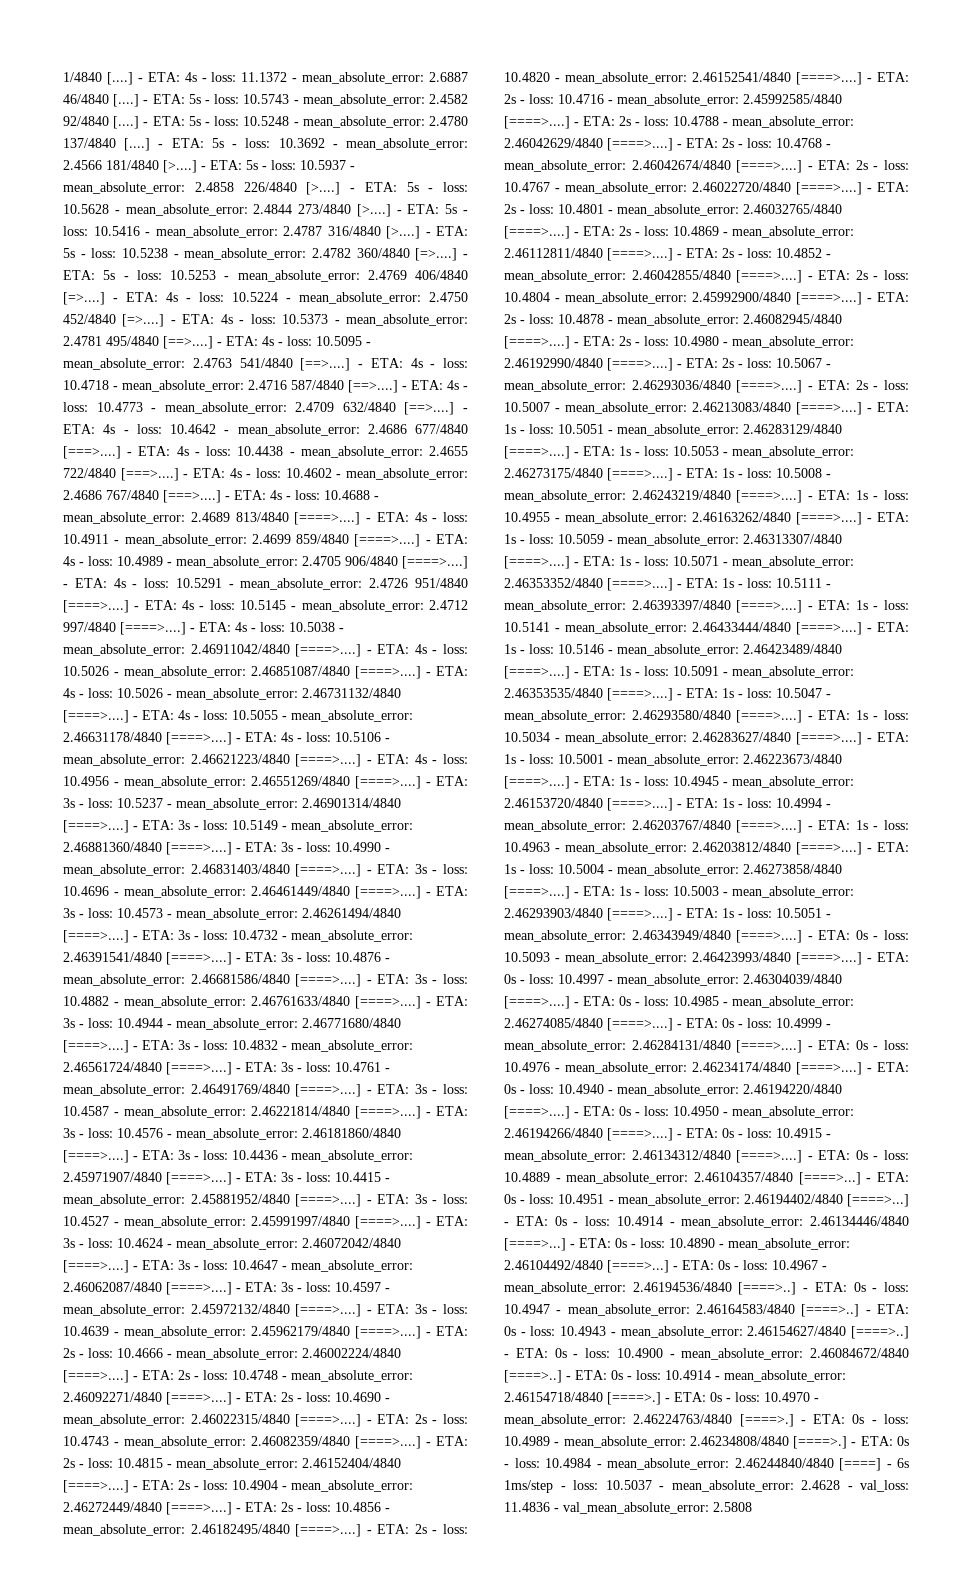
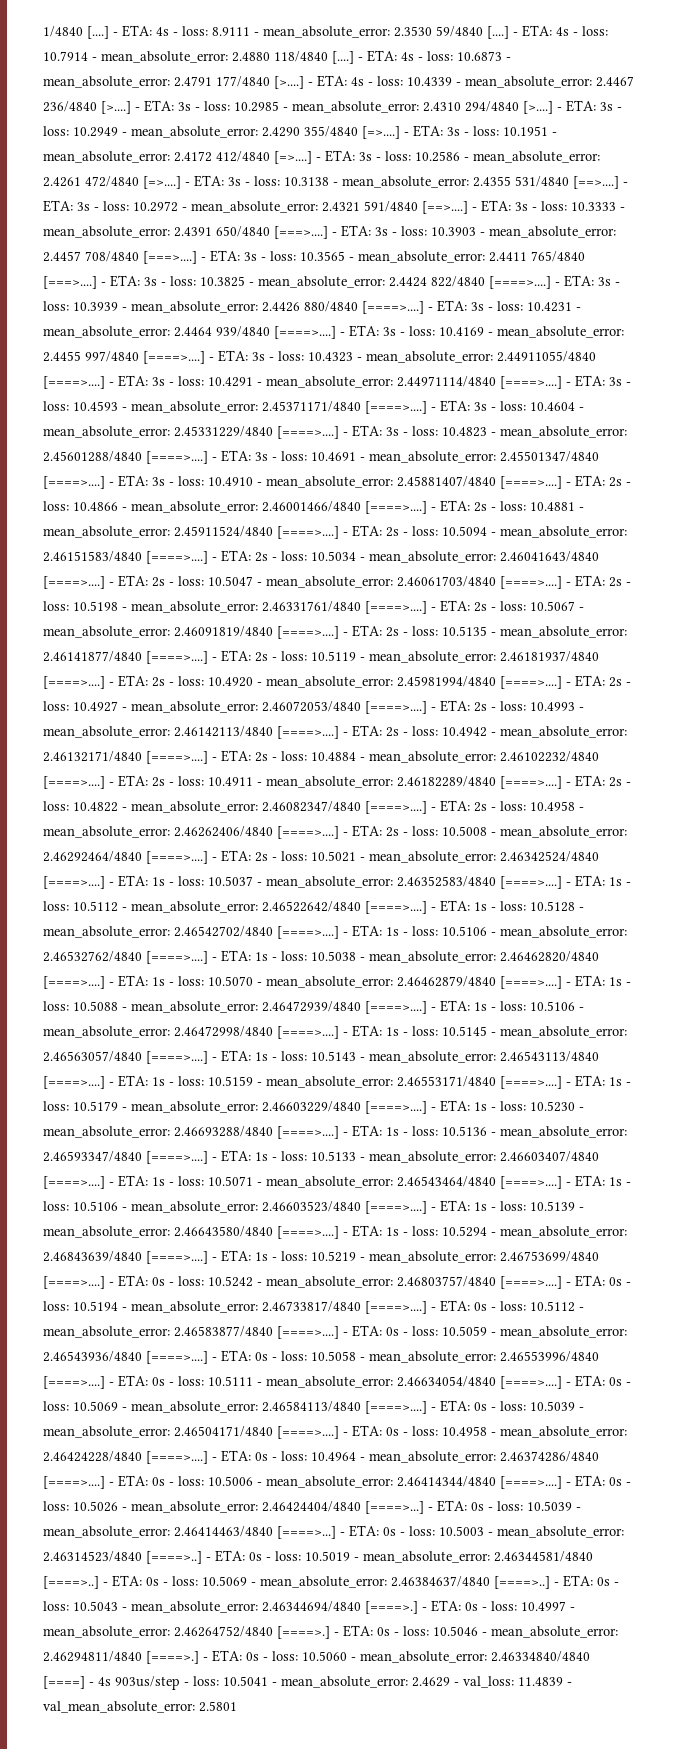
[241,72,468,84] [63,94,468,107] [63,116,468,129] [63,138,469,151] [63,160,355,173] [63,182,468,195] [63,204,468,217] [63,226,468,239] [63,248,469,261] [63,270,468,282] [63,292,468,305] [63,314,469,327] [63,336,371,349] [63,358,468,371] [63,380,468,393] [63,402,468,415] [63,424,468,436] [63,446,469,459] [63,468,468,481] [63,490,379,503] [63,512,468,525] [63,534,468,547] [63,556,468,569] [63,578,468,590] [63,600,469,613] [63,622,344,635] [63,644,468,657] [63,666,468,679] [63,688,401,700] [63,710,413,723] [63,732,390,745] [63,754,468,767] [63,776,468,789] [63,798,401,810] [63,820,413,833] [63,842,390,855] [63,864,468,877] [63,886,468,899] [63,908,401,920] [63,930,413,943] [63,952,390,965] [63,974,468,987] [63,996,468,1009] [63,1018,401,1030] [63,1040,413,1053] [63,1062,390,1075] [63,1084,468,1097] [63,1106,468,1119] [63,1128,401,1140] [63,1150,413,1163] [63,1172,390,1185] [63,1194,468,1207] [63,1216,468,1229] [63,1238,401,1250] [63,1260,413,1273] [63,1282,390,1295] [63,1304,468,1317] [63,1326,468,1339] [63,1348,401,1360] [63,1370,413,1383] [63,1392,390,1405] [63,1414,468,1427] [63,1436,468,1449] [63,1458,401,1470] [63,1480,413,1493] [63,1502,390,1515] [63,1524,468,1537] [504,72,909,85] [504,94,842,106] [504,116,854,129] [504,138,831,151] [504,160,909,173] [504,182,909,195] [504,204,842,216] [504,226,854,239] [504,248,831,261] [504,270,909,283] [504,292,909,305] [504,314,842,326] [504,336,854,349] [504,358,603,368] 11.1372 - mean_absolute_error: 2.6887 46/4840 [....] - ETA: 5s - loss: 10.5743 - mean_absolute_error: 2.4582 92/4840 [....] - ETA: 5s - loss: 10.5248 - mean_absolute_error: 2.4780 137/4840 [....] - ETA: 5s - loss: 10.3692 - mean_absolute_error: 2.4566 181/4840 [>....] - ETA: 5s - loss: 10.5937 - mean_absolute_error: 2.4858 226/4840 [>....] - ETA: 5s - loss: 10.5628 - mean_absolute_error: 2.4844 273/4840 [>....] - ETA: 5s - loss: 10.5416 - mean_absolute_error: 2.4787 316/4840 [>....] - ETA: 5s - loss: 10.5238 - mean_absolute_error: 2.4782 360/4840 [=>....] - ETA: 5s - loss: 10.5253 - mean_absolute_error: 2.4769 406/4840 [=>....] - ETA: 4s - loss: 10.5224 - mean_absolute_error: 2.4750 452/4840 [=>....] - ETA: 4s - loss: 10.5373 - mean_absolute_error: 2.4781 495/4840 [==>....] - ETA: 4s - loss: 10.5095 - mean_absolute_error: 2.4763 541/4840 [==>....] - ETA: 4s - loss: 10.4718 - mean_absolute_error: 2.4716 587/4840 [==>....] - ETA: 4s - loss: 10.4773 - mean_absolute_error: 2.4709 632/4840 [==>....] - ETA: 4s - loss: 10.4642 - mean_absolute_error: 2.4686 677/4840 [===>....] - ETA: 4s - loss: 10.4438 - mean_absolute_error: 2.4655 722/4840 [===>....] - ETA: 4s - loss: 10.4602 - mean_absolute_error: 2.4686 767/4840 [===>....] - ETA: 4s - loss: 10.4688 - mean_absolute_error: 2.4689 813/4840 [====>....] - ETA: 4s - loss: 10.4911 - mean_absolute_error: 2.4699 859/4840 [====>....] - ETA: 4s - loss: 10.4989 - mean_absolute_error: 2.4705 906/4840 [====>....] - ETA: 4s - loss: 10.5291 - mean_absolute_error: 2.4726 951/4840 [====>....] - ETA: 4s - loss: 10.5145 - mean_absolute_error: 2.4712 997/4840 [====>....] - ETA: 4s - loss: 10.5038 - mean_absolute_error: 2.46911042/4840 [====>....] - ETA: 4s - loss: 10.5026 - mean_absolute_error: 2.46851087/4840 [====>....] - ETA: 4s - loss: 10.5026 - mean_absolute_error: 2.46731132/4840 [====>....] - ETA: 4s - loss: 10.5055 - mean_absolute_error: 2.46631178/4840 [====>....] - ETA: 4s - loss: 10.5106 - mean_absolute_error: 2.46621223/4840 [====>....] - ETA: 4s - loss: 10.4956 - mean_absolute_error: 2.46551269/4840 [====>....] - ETA: 3s - loss: 10.5237 - mean_absolute_error: 2.46901314/4840 [====>....] - ETA: 3s - loss: 10.5149 - mean_absolute_error: 2.46881360/4840 [====>....] - ETA: 3s - loss: 10.4990 - mean_absolute_error: 2.46831403/4840 [====>....] - ETA: 3s - loss: 10.4696 - mean_absolute_error: 2.46461449/4840 [====>....] - ETA: 3s - loss: 10.4573 - mean_absolute_error: 2.46261494/4840 [====>....] - ETA: 3s - loss: 10.4732 - mean_absolute_error: 2.46391541/4840 [====>....] - ETA: 3s - loss: 10.4876 - mean_absolute_error: 2.46681586/4840 [====>....] - ETA: 3s - loss: 10.4882 - mean_absolute_error: 2.46761633/4840 [====>....] - ETA: 3s - loss: 10.4944 - mean_absolute_error: 2.46771680/4840 [====>....] - ETA: 3s - loss: 10.4832 - mean_absolute_error: 2.46561724/4840 [====>....] - ETA: 3s - loss: 10.4761 - mean_absolute_error: 2.46491769/4840 [====>....] - ETA: 3s - loss: 10.4587 - mean_absolute_error: 2.46221814/4840 [====>....] - ETA: 3s - loss: 10.4576 - mean_absolute_error: 2.46181860/4840 [====>....] - ETA: 3s - loss: 10.4436 - mean_absolute_error: 2.45971907/4840 [====>....] - ETA: 3s - loss: 10.4415 - mean_absolute_error: 2.45881952/4840 [====>....] - ETA: 3s - loss: 10.4527 - mean_absolute_error: 2.45991997/4840 [====>....] - ETA: 3s - loss: 10.4624 - mean_absolute_error: 2.46072042/4840 [====>....] - ETA: 3s - loss: 10.4647 - mean_absolute_error: 2.46062087/4840 [====>....] - ETA: 3s - loss: 10.4597 - mean_absolute_error: 2.45972132/4840 [====>....] - ETA: 3s - loss: 10.4639 - mean_absolute_error: 2.45962179/4840 [====>....] - ETA: 2s - loss: 10.4666 - mean_absolute_error: 2.46002224/4840 [====>....] - ETA: 2s - loss: 10.4748 - mean_absolute_error: 2.46092271/4840 [====>....] - ETA: 2s - loss: 10.4690 - mean_absolute_error: 2.46022315/4840 [====>....] - ETA: 2s - loss: 10.4743 - mean_absolute_error: 2.46082359/4840 [====>....] - ETA: 2s - loss: 10.4815 - mean_absolute_error: 2.46152404/4840 [====>....] - ETA: 2s - loss: 10.4904 - mean_absolute_error: 2.46272449/4840 [====>....] - ETA: 2s - loss: 10.4856 - mean_absolute_error: 2.46182495/4840 [====>....] - ETA: 2s - loss: 10.4820 - mean_absolute_error: 2.46152541/4840 [====>....] - ETA: 2s - loss: 10.4716 - mean_absolute_error: 2.45992585/4840 [====>....] - ETA: 2s - loss: 10.4788 - mean_absolute_error: 2.46042629/4840 [====>....] - ETA: 2s - loss: 10.4768 - mean_absolute_error: 2.46042674/4840 [====>....] - ETA: 2s - loss: 10.4767 - mean_absolute_error: 2.46022720/4840 [====>....] - ETA: 2s - loss: 10.4801 - mean_absolute_error: 2.46032765/4840 [====>....] - ETA: 2s - loss: 10.4869 - mean_absolute_error: 2.46112811/4840 [====>....] - ETA: 2s - loss: 10.4852 - mean_absolute_error: 2.46042855/4840 [====>....] - ETA: 2s - loss: 10.4804 - mean_absolute_error: 2.45992900/4840 [====>....] - ETA: 2s - loss: 10.4878 - mean_absolute_error: 2.46082945/4840 [====>....] - ETA: 2s - loss: 10.4980 - mean_absolute_error: 2.46192990/4840 -> [212,25,608,39] [43,50,511,64] [43,75,634,89] [43,100,622,114] [43,125,557,139] [43,150,600,164] [43,175,628,189] [43,200,625,214] [43,225,616,239] [43,250,585,264] [43,275,620,289] [43,300,581,314] [43,325,624,339] [43,350,596,364] [43,375,631,389] [43,400,584,414] [43,425,627,439] [43,450,599,464] [43,475,631,489] [43,500,584,514] [43,525,627,539] [43,550,599,564] [43,575,631,589] [43,601,361,613] 8.9111 - mean_absolute_error: 2.3530 59/4840 [....] - ETA: 4s - loss: 10.7914 - mean_absolute_error: 2.4880 118/4840 [....] - ETA: 4s - loss: 10.6873 - mean_absolute_error: 2.4791 177/4840 [>....] - ETA: 4s - loss: 10.4339 - mean_absolute_error: 2.4467 236/4840 [>....] - ETA: 3s - loss: 10.2985 - mean_absolute_error: 2.4310 294/4840 [>....] - ETA: 3s - loss: 10.2949 - mean_absolute_error: 2.4290 355/4840 [=>....] - ETA: 3s - loss: 10.1951 - mean_absolute_error: 2.4172 412/4840 [=>....] - ETA: 3s - loss: 10.2586 - mean_absolute_error: 2.4261 472/4840 [=>....] - ETA: 3s - loss: 10.3138 - mean_absolute_error: 2.4355 531/4840 [==>....] - ETA: 3s - loss: 10.2972 - mean_absolute_error: 2.4321 591/4840 [==>....] - ETA: 3s - loss: 10.3333 - mean_absolute_error: 2.4391 650/4840 [===>....] - ETA: 3s - loss: 10.3903 - mean_absolute_error: 2.4457 708/4840 [===>....] - ETA: 3s - loss: 10.3565 - mean_absolute_error: 2.4411 765/4840 [===>....] - ETA: 3s - loss: 10.3825 - mean_absolute_error: 2.4424 822/4840 [====>....] - ETA: 3s - loss: 10.3939 - mean_absolute_error: 2.4426 880/4840 [====>....] - ETA: 3s - loss: 10.4231 - mean_absolute_error: 2.4464 939/4840 [====>....] - ETA: 3s - loss: 10.4169 - mean_absolute_error: 2.4455 997/4840 [====>....] - ETA: 3s - loss: 10.4323 - mean_absolute_error: 2.44911055/4840 [====>....] - ETA: 3s - loss: 10.4291 - mean_absolute_error: 2.44971114/4840 [====>....] - ETA: 3s - loss: 10.4593 - mean_absolute_error: 2.45371171/4840 [====>....] - ETA: 3s - loss: 10.4604 - mean_absolute_error: 2.45331229/4840 [====>....] - ETA: 3s - loss: 10.4823 - mean_absolute_error: 2.45601288/4840 [====>....] - ETA: 3s - loss: 10.4691 - mean_absolute_error: 2.45501347/4840 [====>....] - ETA: 3s - loss: 10.4910 - mean_absolute_error: 2.45881407/4840 [====>....] - ETA: 2s - loss: 10.4866 - mean_absolute_error: 2.46001466/4840 [====>....] - ETA: 2s - loss: 10.4881 - mean_absolute_error: 2.45911524/4840 [====>....] - ETA: 2s - loss: 10.5094 - mean_absolute_error: 2.46151583/4840 [====>....] - ETA: 2s - loss: 10.5034 - mean_absolute_error: 2.46041643/4840 [====>....] - ETA: 2s - loss: 10.5047 - mean_absolute_error: 2.46061703/4840 [====>....] - ETA: 2s - loss: 10.5198 - mean_absolute_error: 2.46331761/4840
[631,380,909,393] [504,402,909,415] [504,424,842,436] [504,446,854,459] [504,468,831,481] [504,490,909,503] [504,512,909,525] [504,534,842,546] 2.46293036/4840 [====>....] - ETA: 2s - loss: 10.5007 - mean_absolute_error: 2.46213083/4840 [====>....] - ETA: 1s - loss: 10.5051 - mean_absolute_error: 2.46283129/4840 [====>....] - ETA: 1s - loss: 10.5053 - mean_absolute_error: 2.46273175/4840 [====>....] - ETA: 1s - loss: 10.5008 - mean_absolute_error: 2.46243219/4840 [====>....] - ETA: 1s - loss: 10.4955 - mean_absolute_error: 2.46163262/4840 [====>....] - ETA: 1s - loss: 10.5059 - mean_absolute_error: 2.46313307/4840 -> [174,625,627,639] [43,650,599,664] [43,675,631,689] [43,700,584,714] [43,725,627,739] [43,750,599,764] [43,775,631,789] [43,800,584,814] [43,825,627,839] [43,850,599,864] [43,875,631,889] [43,900,584,914] [43,925,627,939] [43,950,599,964] [43,975,631,989] [43,1000,584,1014] [43,1025,627,1039] [43,1050,599,1064] [43,1075,631,1089] [43,1100,584,1114] [43,1125,627,1139] [43,1150,599,1164] 2.46091819/4840 [====>....] - ETA: 2s - loss: 10.5135 - mean_absolute_error: 2.46141877/4840 [====>....] - ETA: 2s - loss: 10.5119 - mean_absolute_error: 2.46181937/4840 [====>....] - ETA: 2s - loss: 10.4920 - mean_absolute_error: 2.45981994/4840 [====>....] - ETA: 2s - loss: 10.4927 - mean_absolute_error: 2.46072053/4840 [====>....] - ETA: 2s - loss: 10.4993 - mean_absolute_error: 2.46142113/4840 [====>....] - ETA: 2s - loss: 10.4942 - mean_absolute_error: 2.46132171/4840 [====>....] - ETA: 2s - loss: 10.4884 - mean_absolute_error: 2.46102232/4840 [====>....] - ETA: 2s - loss: 10.4911 - mean_absolute_error: 2.46182289/4840 [====>....] - ETA: 2s - loss: 10.4822 - mean_absolute_error: 2.46082347/4840 [====>....] - ETA: 2s - loss: 10.4958 - mean_absolute_error: 2.46262406/4840 [====>....] - ETA: 2s - loss: 10.5008 - mean_absolute_error: 2.46292464/4840 [====>....] - ETA: 2s - loss: 10.5021 - mean_absolute_error: 2.46342524/4840 [====>....] - ETA: 1s - loss: 10.5037 - mean_absolute_error: 2.46352583/4840 [====>....] - ETA: 1s - loss: 10.5112 - mean_absolute_error: 2.46522642/4840 [====>....] - ETA: 1s - loss: 10.5128 - mean_absolute_error: 2.46542702/4840 [====>....] - ETA: 1s - loss: 10.5106 - mean_absolute_error: 2.46532762/4840 [====>....] - ETA: 1s - loss: 10.5038 - mean_absolute_error: 2.46462820/4840 [====>....] - ETA: 1s - loss: 10.5070 - mean_absolute_error: 2.46462879/4840 [====>....] - ETA: 1s - loss: 10.5088 - mean_absolute_error: 2.46472939/4840 [====>....] - ETA: 1s - loss: 10.5106 - mean_absolute_error: 2.46472998/4840 [====>....] - ETA: 1s - loss: 10.5145 - mean_absolute_error: 2.46563057/4840 [====>....] - ETA: 1s - loss: 10.5143 - mean_absolute_error: 2.46543113/4840 [====>....] - ETA: 1s - loss: 10.5159 - mean_absolute_error: 2.46553171/4840 [====>....] - ETA: 1s - loss: 10.5179 - mean_absolute_error: 2.46603229/4840 [====>....] - ETA: 1s - loss: 10.5230 - mean_absolute_error: 2.46693288/4840 [====>....] - ETA: 1s - loss: 10.5136 - mean_absolute_error: 2.46593347/4840 [====>....] - ETA: 1s - loss: 10.5133 - mean_absolute_error: 2.46603407/4840
[504,578,831,591] [504,600,909,613] [504,622,909,635] [504,644,842,656] [504,666,854,679] [504,688,831,701] [504,710,909,723] [504,732,909,745] [504,754,842,766] [504,776,854,789] [504,798,831,811] [504,820,909,833] [504,842,909,855] [504,864,842,876] [504,886,854,899] [504,908,831,921] [504,930,909,943] [504,952,909,965] [504,974,842,986] [504,996,854,1009] [504,1018,831,1031] [504,1040,909,1053] [504,1062,909,1075] [504,1084,842,1096] [504,1106,854,1119] [504,1128,831,1141] [504,1150,909,1163] [504,1172,909,1185] [504,1194,909,1207] [504,1216,909,1228] [504,1238,850,1251] [504,1260,827,1273] [504,1282,909,1295] [504,1304,909,1317] [504,1326,909,1339] [504,1348,909,1360] [504,1370,846,1383] [504,1392,819,1405] [504,1414,909,1427] [504,1436,909,1449] [504,1458,909,1471] [504,1480,840,1493] 2.46353352/4840 [====>....] - ETA: 1s - loss: 10.5111 - mean_absolute_error: 2.46393397/4840 [====>....] - ETA: 1s - loss: 10.5141 - mean_absolute_error: 2.46433444/4840 [====>....] - ETA: 1s - loss: 10.5146 - mean_absolute_error: 2.46423489/4840 [====>....] - ETA: 1s - loss: 10.5091 - mean_absolute_error: 2.46353535/4840 [====>....] - ETA: 1s - loss: 10.5047 - mean_absolute_error: 2.46293580/4840 [====>....] - ETA: 1s - loss: 10.5034 - mean_absolute_error: 2.46283627/4840 [====>....] - ETA: 1s - loss: 10.5001 - mean_absolute_error: 2.46223673/4840 [====>....] - ETA: 1s - loss: 10.4945 - mean_absolute_error: 2.46153720/4840 [====>....] - ETA: 1s - loss: 10.4994 - mean_absolute_error: 2.46203767/4840 [====>....] - ETA: 1s - loss: 10.4963 - mean_absolute_error: 2.46203812/4840 [====>....] - ETA: 1s - loss: 10.5004 - mean_absolute_error: 2.46273858/4840 [====>....] - ETA: 1s - loss: 10.5003 - mean_absolute_error: 2.46293903/4840 [====>....] - ETA: 1s - loss: 10.5051 - mean_absolute_error: 2.46343949/4840 [====>....] - ETA: 0s - loss: 10.5093 - mean_absolute_error: 2.46423993/4840 [====>....] - ETA: 0s - loss: 10.4997 - mean_absolute_error: 2.46304039/4840 [====>....] - ETA: 0s - loss: 10.4985 - mean_absolute_error: 2.46274085/4840 [====>....] - ETA: 0s - loss: 10.4999 - mean_absolute_error: 2.46284131/4840 [====>....] - ETA: 0s - loss: 10.4976 - mean_absolute_error: 2.46234174/4840 [====>....] - ETA: 0s - loss: 10.4940 - mean_absolute_error: 2.46194220/4840 [====>....] - ETA: 0s - loss: 10.4950 - mean_absolute_error: 2.46194266/4840 [====>....] - ETA: 0s - loss: 10.4915 - mean_absolute_error: 2.46134312/4840 [====>....] - ETA: 0s - loss: 10.4889 - mean_absolute_error: 2.46104357/4840 [====>...] - ETA: 0s - loss: 10.4951 - mean_absolute_error: 2.46194402/4840 [====>...] - ETA: 0s - loss: 10.4914 - mean_absolute_error: 2.46134446/4840 [====>...] - ETA: 0s - loss: 10.4890 - mean_absolute_error: 2.46104492/4840 [====>...] - ETA: 0s - loss: 10.4967 - mean_absolute_error: 2.46194536/4840 [====>..] - ETA: 0s - loss: 10.4947 - mean_absolute_error: 2.46164583/4840 [====>..] - ETA: 0s - loss: 10.4943 - mean_absolute_error: 2.46154627/4840 [====>..] - ETA: 0s - loss: 10.4900 - mean_absolute_error: 2.46084672/4840 [====>..] - ETA: 0s - loss: 10.4914 - mean_absolute_error: 2.46154718/4840 [====>.] - ETA: 0s - loss: 10.4970 - mean_absolute_error: 2.46224763/4840 [====>.] - ETA: 0s - loss: 10.4989 - mean_absolute_error: 2.46234808/4840 [====>.] - ETA: 0s - loss: 10.4984 - mean_absolute_error: 2.46244840/4840 [====] - 6s 1ms/step - loss: 10.5037 - mean_absolute_error: 2.4628 -> [397,1175,631,1189] [43,1200,584,1214] [43,1225,627,1239] [43,1250,599,1264] [43,1275,631,1289] [43,1300,584,1314] [43,1325,627,1339] [43,1350,599,1364] [43,1375,631,1389] [43,1400,584,1414] [43,1425,627,1439] [43,1450,599,1464] [43,1475,631,1489] [43,1500,581,1514] [43,1525,624,1539] [43,1550,593,1564] [43,1575,619,1589] [43,1600,575,1614] [43,1625,618,1639] [43,1650,590,1664] [43,1676,450,1690] 2.46543464/4840 [====>....] - ETA: 1s - loss: 10.5106 - mean_absolute_error: 2.46603523/4840 [====>....] - ETA: 1s - loss: 10.5139 - mean_absolute_error: 2.46643580/4840 [====>....] - ETA: 1s - loss: 10.5294 - mean_absolute_error: 2.46843639/4840 [====>....] - ETA: 1s - loss: 10.5219 - mean_absolute_error: 2.46753699/4840 [====>....] - ETA: 0s - loss: 10.5242 - mean_absolute_error: 2.46803757/4840 [====>....] - ETA: 0s - loss: 10.5194 - mean_absolute_error: 2.46733817/4840 [====>....] - ETA: 0s - loss: 10.5112 - mean_absolute_error: 2.46583877/4840 [====>....] - ETA: 0s - loss: 10.5059 - mean_absolute_error: 2.46543936/4840 [====>....] - ETA: 0s - loss: 10.5058 - mean_absolute_error: 2.46553996/4840 [====>....] - ETA: 0s - loss: 10.5111 - mean_absolute_error: 2.46634054/4840 [====>....] - ETA: 0s - loss: 10.5069 - mean_absolute_error: 2.46584113/4840 [====>....] - ETA: 0s - loss: 10.5039 - mean_absolute_error: 2.46504171/4840 [====>....] - ETA: 0s - loss: 10.4958 - mean_absolute_error: 2.46424228/4840 [====>....] - ETA: 0s - loss: 10.4964 - mean_absolute_error: 2.46374286/4840 [====>....] - ETA: 0s - loss: 10.5006 - mean_absolute_error: 2.46414344/4840 [====>....] - ETA: 0s - loss: 10.5026 - mean_absolute_error: 2.46424404/4840 [====>...] - ETA: 0s - loss: 10.5039 - mean_absolute_error: 2.46414463/4840 [====>...] - ETA: 0s - loss: 10.5003 - mean_absolute_error: 2.46314523/4840 [====>..] - ETA: 0s - loss: 10.5019 - mean_absolute_error: 2.46344581/4840 [====>..] - ETA: 0s - loss: 10.5069 - mean_absolute_error: 2.46384637/4840 [====>..] - ETA: 0s - loss: 10.5043 - mean_absolute_error: 2.46344694/4840 [====>.] - ETA: 0s - loss: 10.4997 - mean_absolute_error: 2.46264752/4840 [====>.] - ETA: 0s - loss: 10.5046 - mean_absolute_error: 2.46294811/4840 [====>.] - ETA: 0s - loss: 10.5060 - mean_absolute_error: 2.46334840/4840 [====] - 4s 903us/step - loss: 10.5041 - mean_absolute_error: 2.4629
[504,1502,550,1512] 11.4836 -> [518,1677,563,1686] 11.4839
[713,1502,752,1512] 2.5808 -> [199,1701,237,1712] 2.5801

